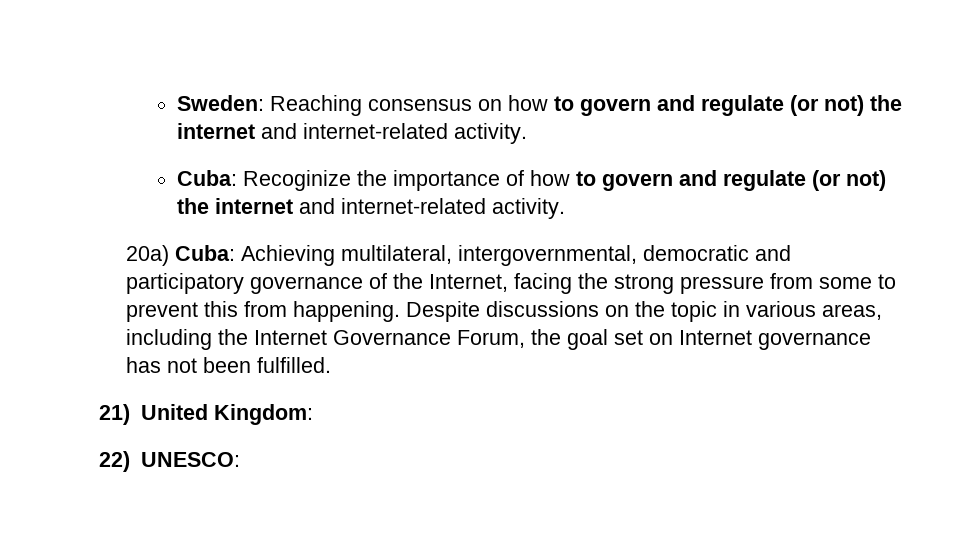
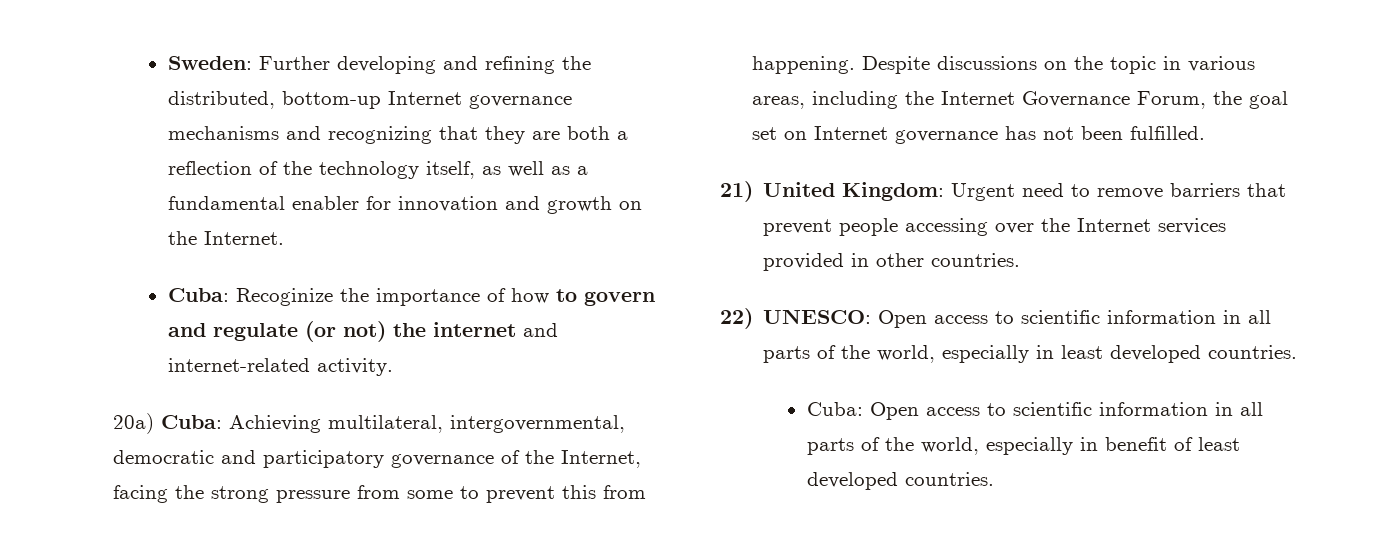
[270,95,903,116] [177,123,528,144] Reaching consensus on how to govern and regulate (or not) the internet and internet-related activity. -> [258,56,591,74] [167,91,572,109] [167,126,628,144] [167,161,588,179] [167,196,642,214] [167,231,284,245] Further developing and refining the distributed, bottom-up Internet governance mechanisms and recognizing that they are both a reflection of the technology itself, as well as a fundamental enabler for innovation and growth on the Internet.
[99,451,240,472] // 22) UNESCO: -> [951,183,1287,201] [763,218,1227,236] [763,253,1021,271] [720,308,1272,329] [763,345,1298,363] [806,402,1263,420] [806,437,1240,455] [806,472,994,490] Urgent need to remove barriers that prevent people accessing over the Internet services provided in other countries. // 22) UNESCO: Open access to scientific information in all parts of the world, especially in least developed countries. // Cuba: Open access to scientific information in all parts of the world, especially in benefit of least developed countries.

